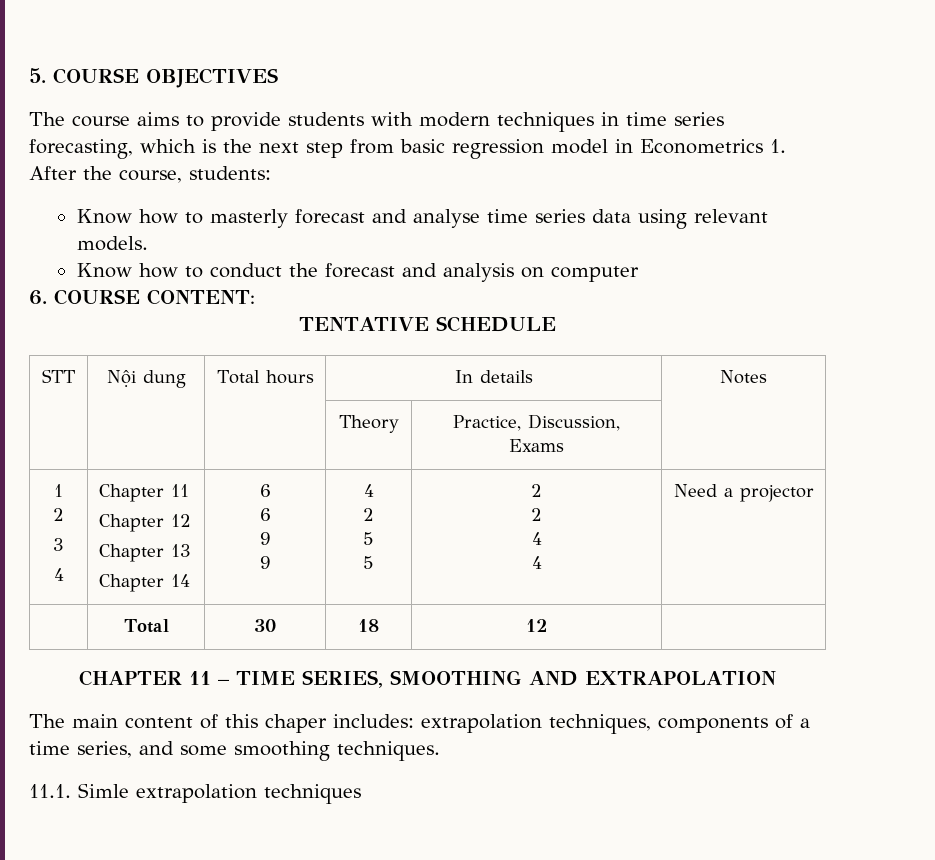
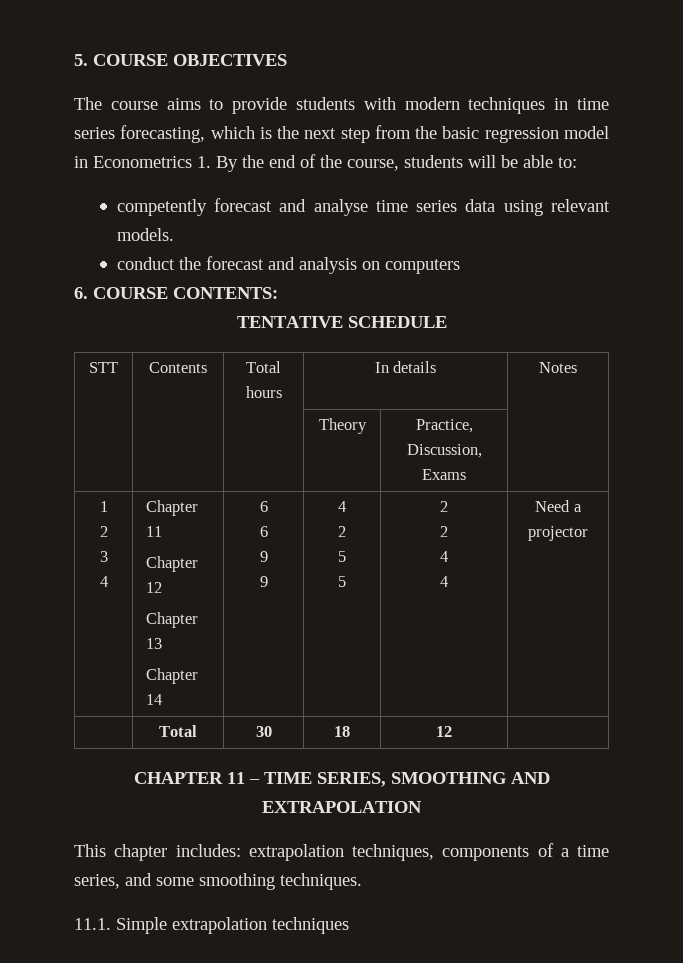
(394, 146) none -> [415,126,438,139] the
[29,166,271,183] [76,209,288,228] After the course, students: // Know how to masterly -> [216,154,577,172] [116,199,207,216] By the end of the course, students will be able to: // competently
[76,263,203,278] Know how to -> (174, 234) none
[550,266,639,282] computer -> [384,259,460,274] computers
[147,289,255,305] CONTENT: -> [173,287,278,299] CONTENTS:
[106,370,186,388] Nội dung -> [149,362,207,373] Contents
[29,714,327,733] The main content of this chaper -> [74,844,168,861] This chapter
[78,783,129,798] Simle -> [116,917,167,934] Simple

